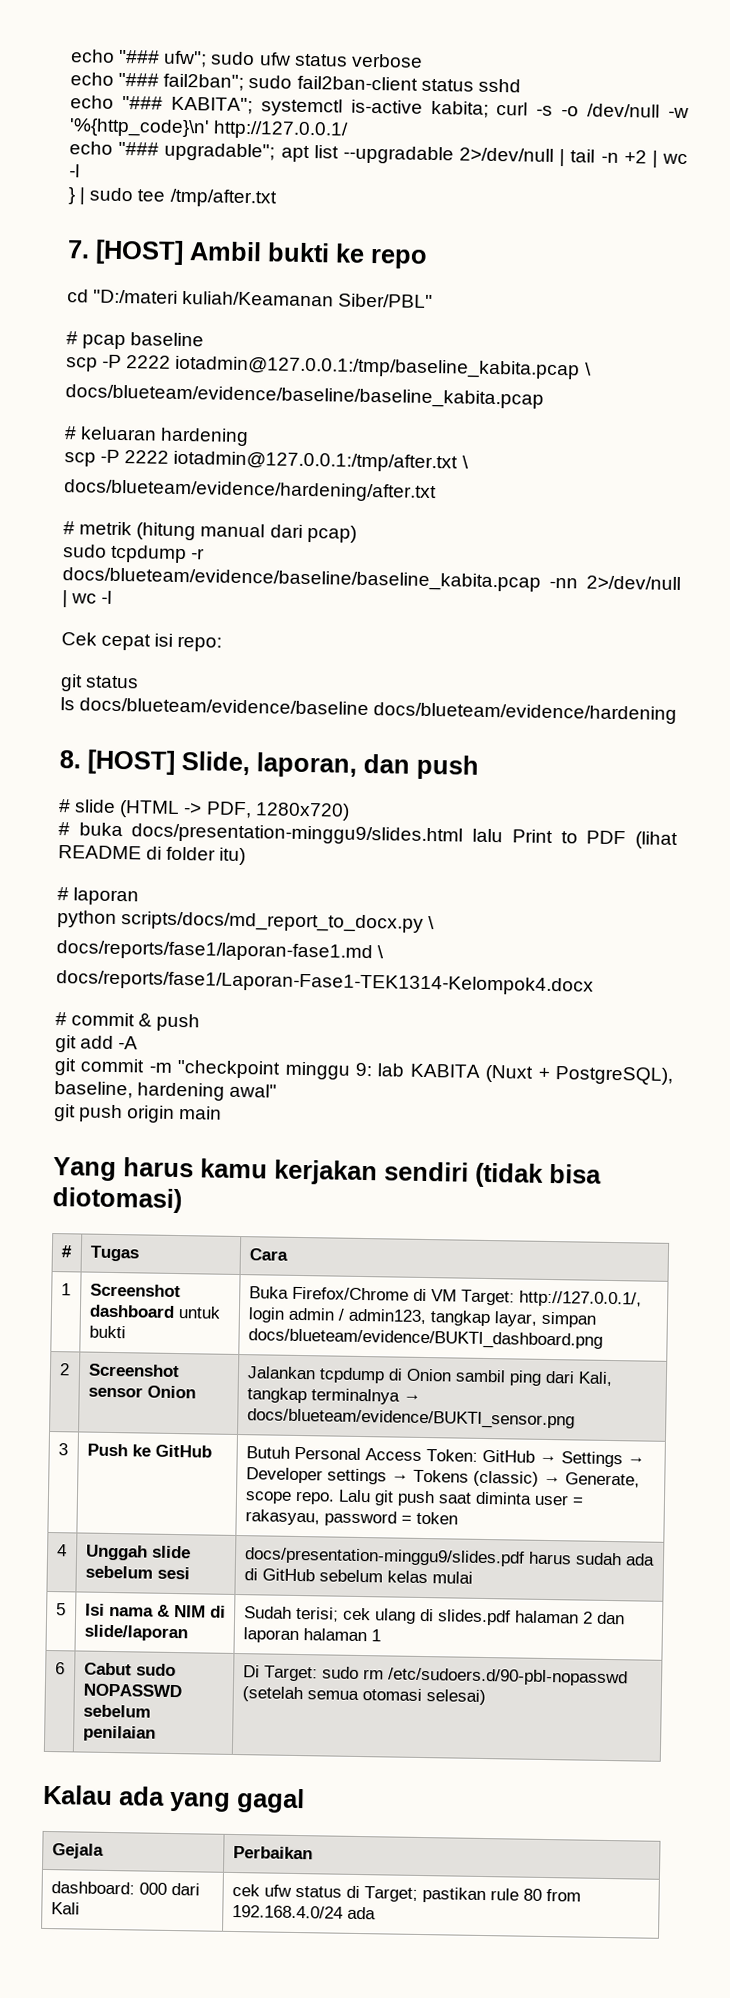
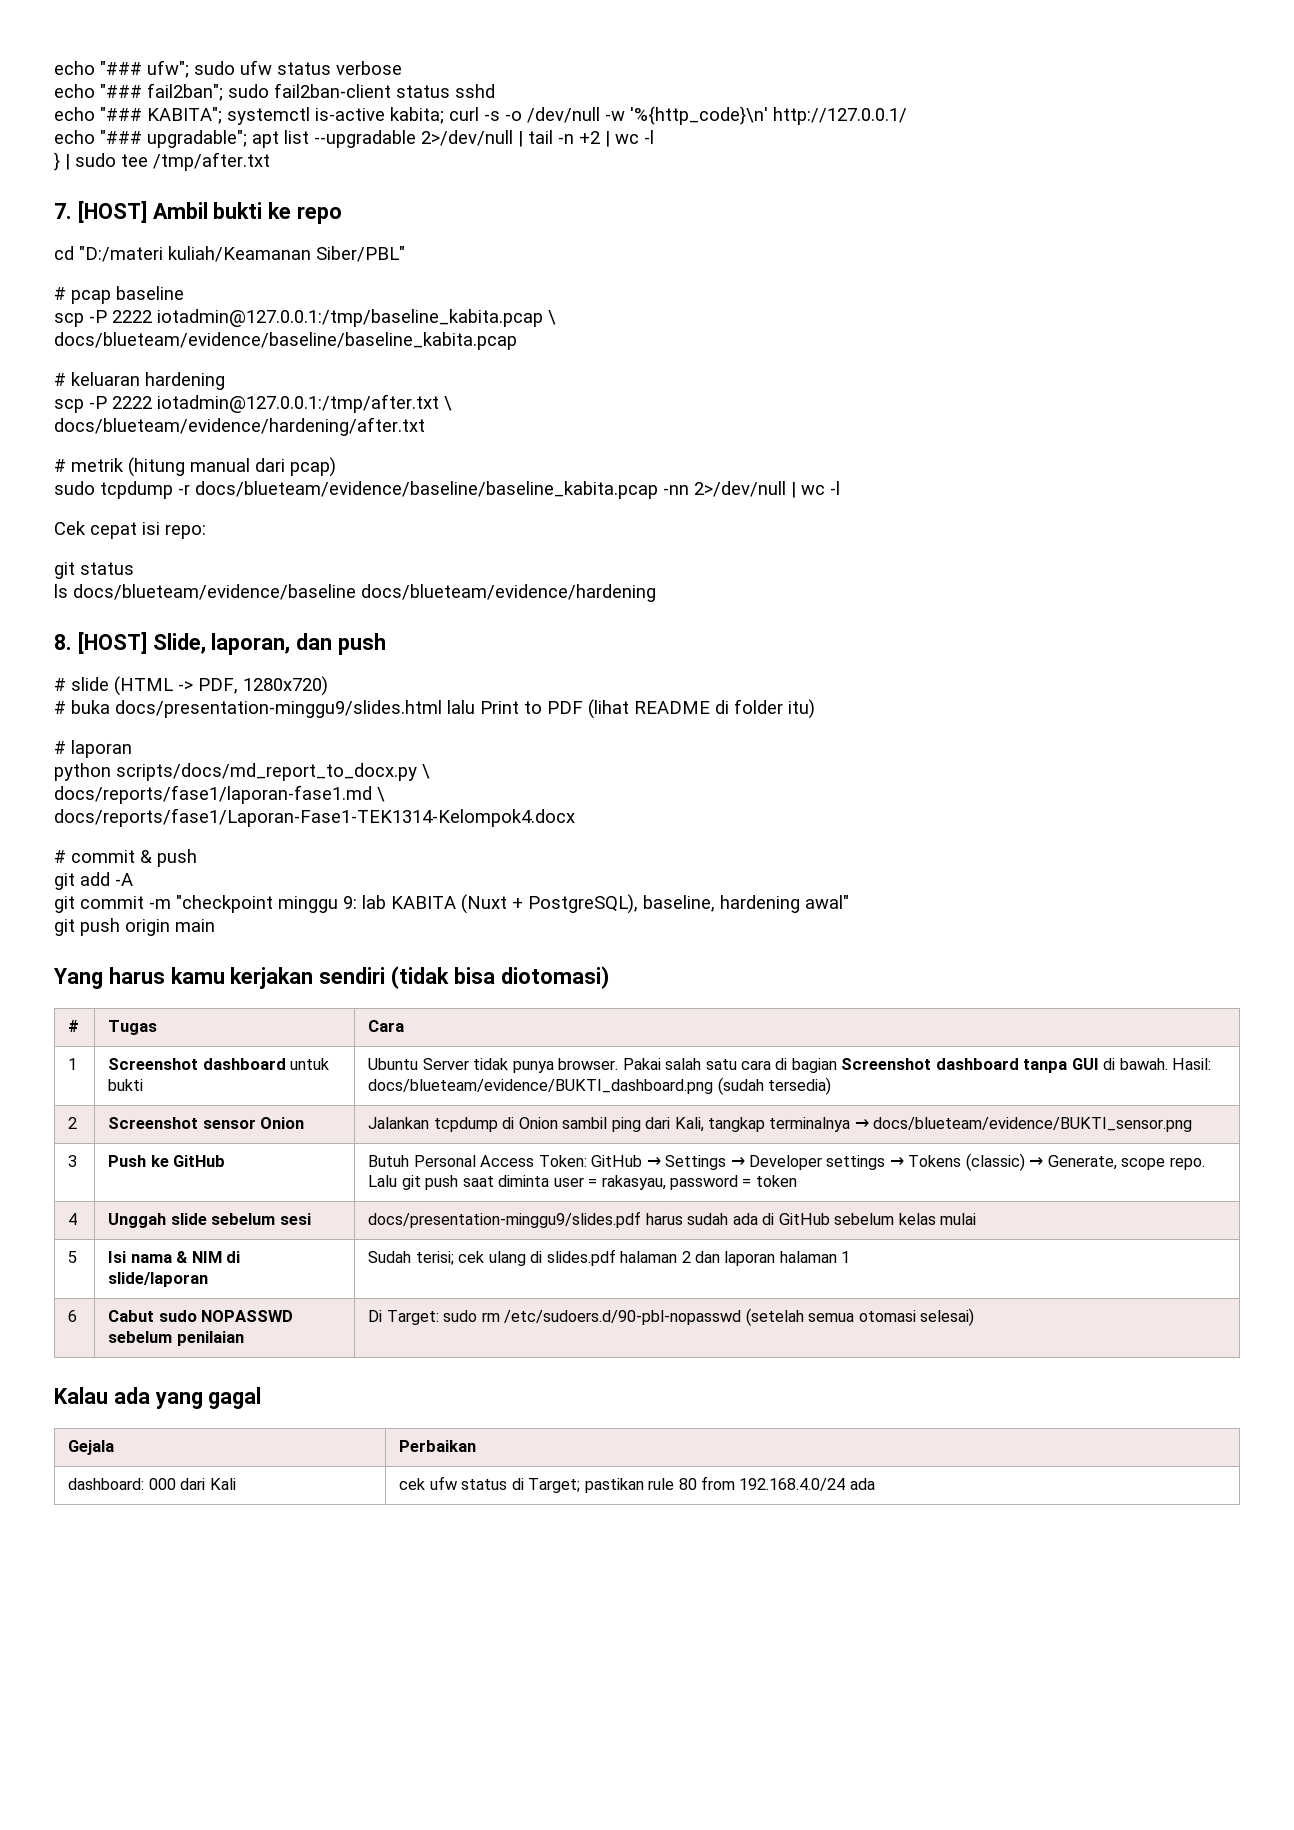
[248,1286,642,1308] [247,1307,596,1328] Buka Firefox/Chrome di VM Target: http://127.0.0.1/, login admin / admin123, tangkap layar, simpan -> [368,1058,1212,1073] Ubuntu Server tidak punya browser. Pakai salah satu cara di bagian Screenshot dashboard tanpa GUI di bawah. Hasil:
(603, 1339) none -> [717,1077,832,1095] (sudah tersedia)

